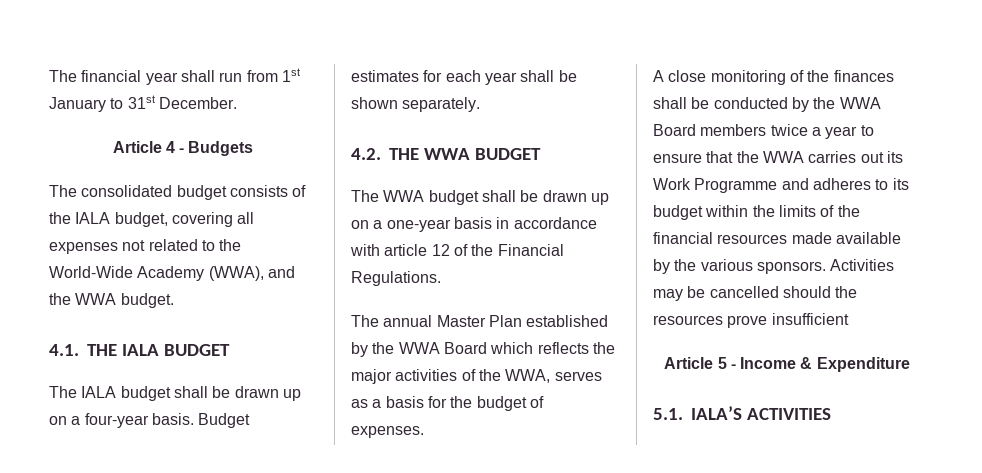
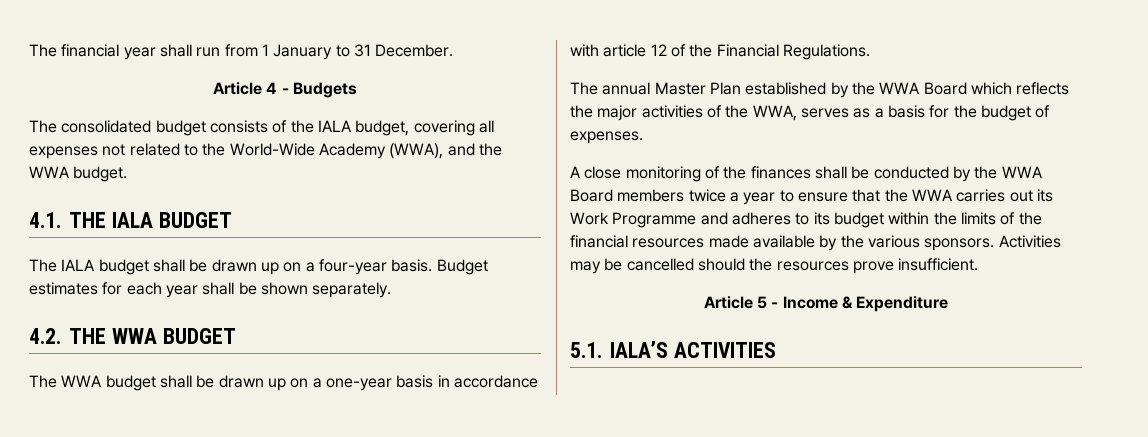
[281,68,300,82] 1st -> [261,44,269,56] 1
[127,95,155,109] 31st -> [353,44,371,57] 31
[771,313,849,325] insufficient -> [898,258,979,271] insufficient.

